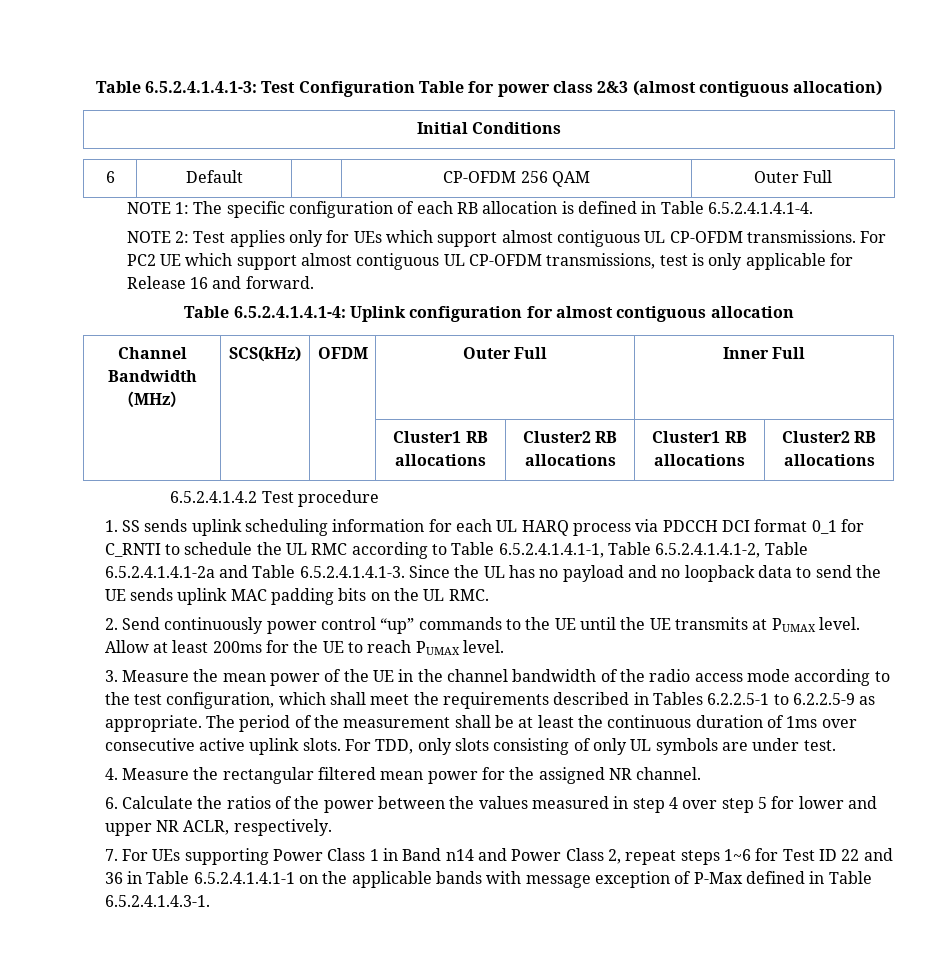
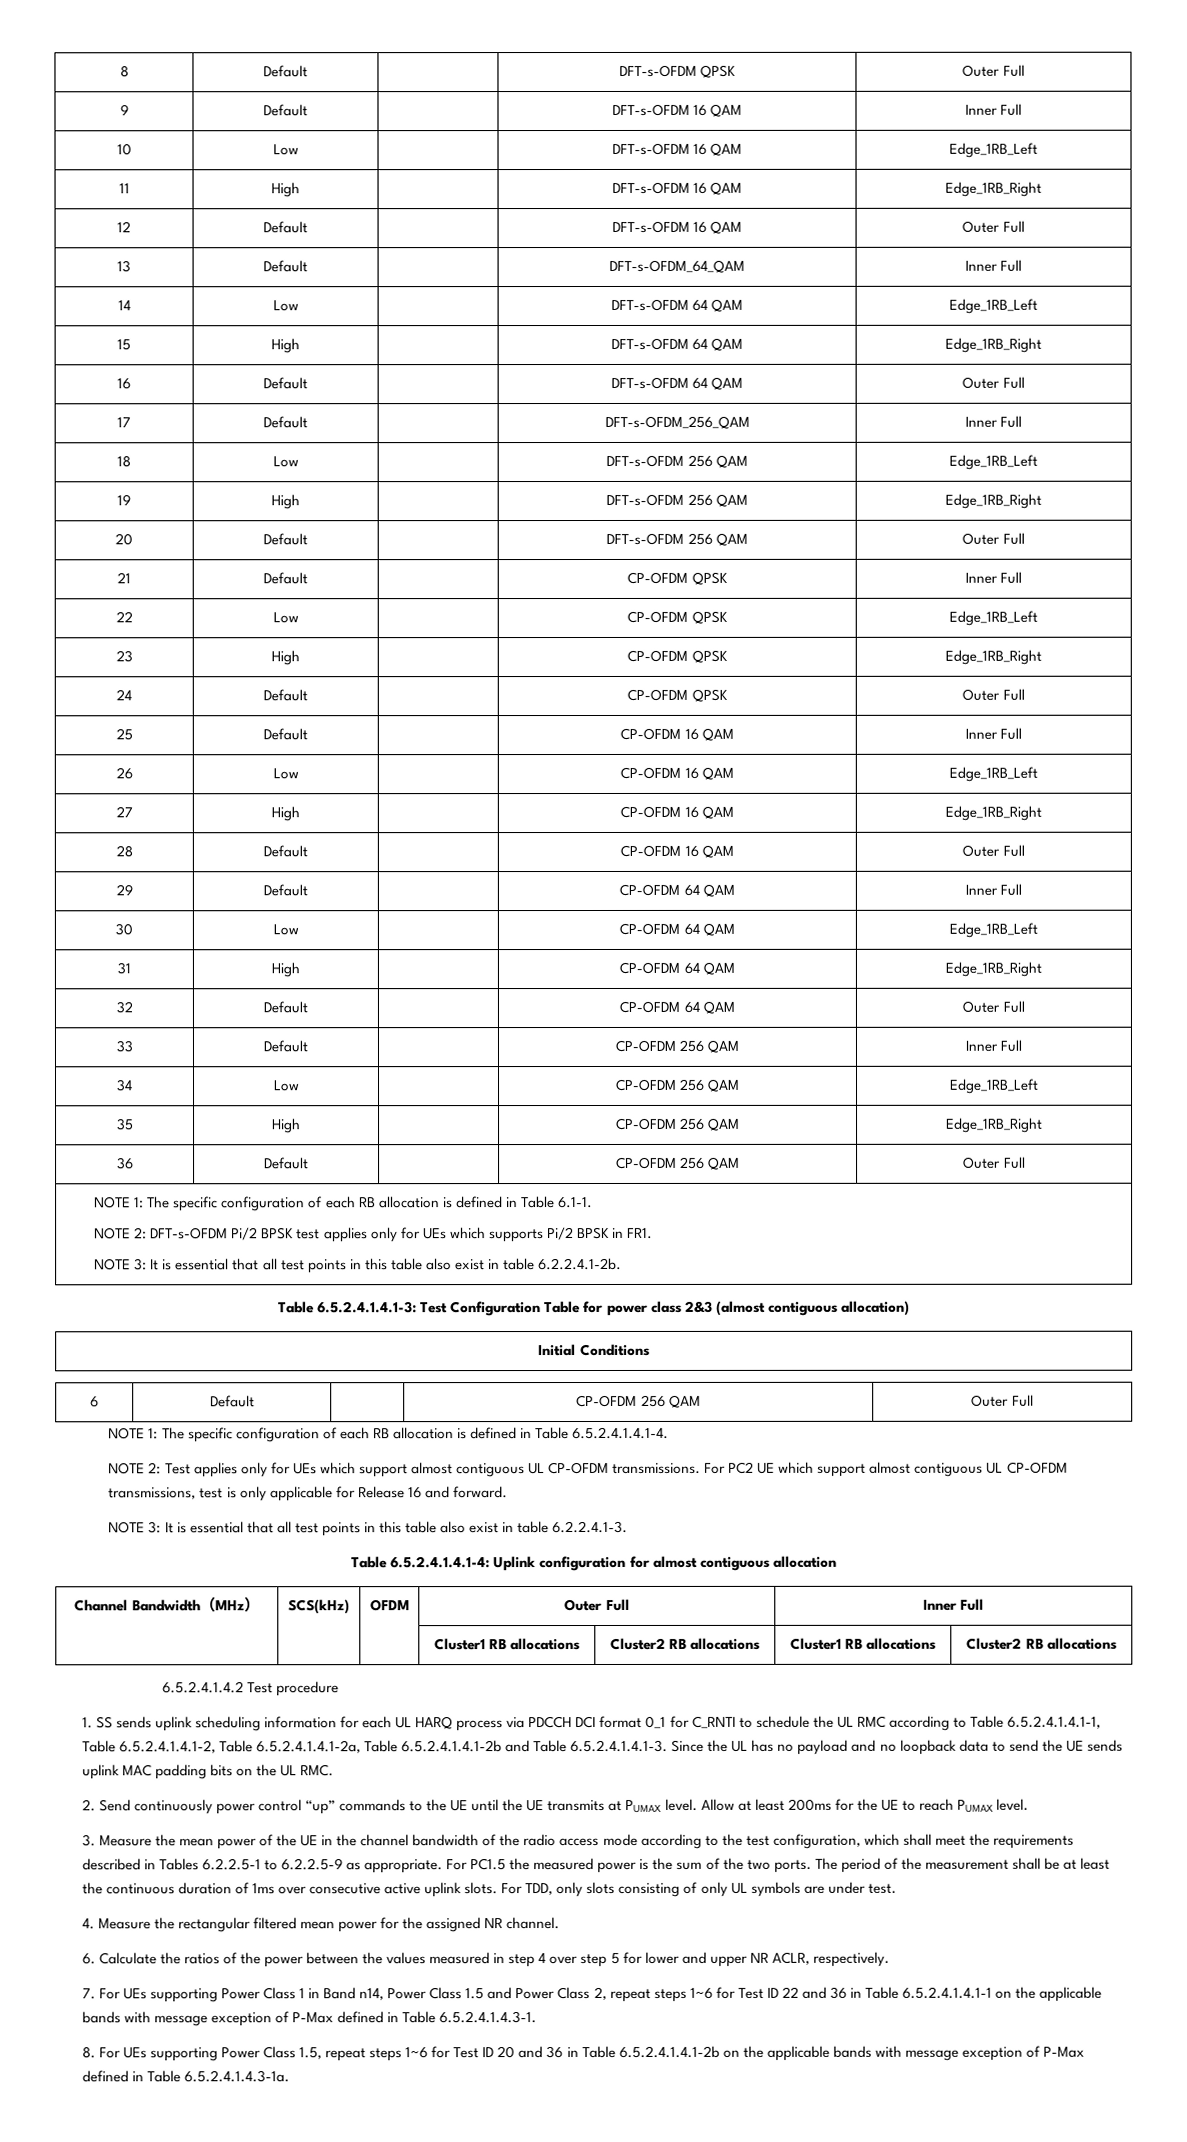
(95, 87) none -> [119,65,129,78] [263,65,308,78] [618,64,737,78] [962,64,1025,77] [119,104,129,116] [263,104,308,117] [611,103,743,117] [964,103,1023,116] [116,143,132,156] [272,144,299,156] [611,142,743,156] [949,142,1038,158] [118,183,130,194] [271,182,300,198] [611,181,743,195] [945,181,1042,197] [117,221,131,233] [263,221,308,234] [611,220,743,234] [962,220,1025,233] [117,260,131,273] [263,260,308,273] [609,259,745,273] [964,259,1023,272] [117,300,131,311] [272,300,299,312] [610,298,744,312] [949,298,1038,314] [117,339,131,351] [271,338,300,354] [610,337,744,351] [945,337,1042,353] [117,378,131,390] [263,377,308,390] [610,376,744,390] [962,376,1025,389] [117,417,131,428] [263,416,308,429] [604,415,750,429] [964,415,1023,428] [117,455,131,468] [272,456,299,468] [606,454,748,468] [949,454,1038,470] [117,494,131,506] [271,494,300,510] [606,493,748,507] [945,493,1042,509] [115,533,133,546] [263,533,308,546] [606,532,748,546] [962,532,1025,545] [117,572,131,584] [263,572,308,585] [627,571,728,585] [964,571,1023,584] [115,611,133,623] [272,612,299,624] [627,610,728,624] [949,610,1038,626] [115,650,133,663] [271,650,300,666] [627,649,728,663] [945,649,1042,665] [116,689,132,701] [263,689,308,702] [627,688,728,702] [962,688,1025,701] [115,728,133,741] [263,728,308,741] [620,727,734,741] [964,727,1023,740] [115,767,133,780] [272,768,299,780] [620,766,734,780] [949,766,1038,782] [115,806,133,818] [271,806,300,822] [620,805,734,819] [945,805,1042,821] [115,845,133,858] [263,845,308,858] [620,844,734,858] [962,844,1025,857] [115,884,133,896] [263,884,308,897] [619,883,735,897] [964,883,1023,896] [115,923,133,936] [272,924,299,936] [619,922,735,936] [949,922,1038,938] [117,962,131,975] [271,962,300,978] [619,961,735,975] [945,961,1042,977] [115,1001,133,1014] [263,1001,308,1014] [619,1000,735,1014] [962,1000,1025,1013] [115,1040,133,1053] [263,1040,308,1053] [614,1039,740,1053] [964,1039,1023,1052] [117,1079,133,1092] [273,1080,300,1092] [615,1078,741,1092] [950,1078,1039,1094] [116,1118,134,1131] [272,1118,301,1134] [615,1117,741,1131] [946,1117,1043,1133] [116,1157,134,1170] [264,1157,309,1170] [615,1156,741,1170] [963,1156,1026,1169] [94,1196,593,1212] [94,1226,653,1243] [94,1257,623,1274] 8 | Default | | DFT-s-OFDM QPSK | Outer Full // 9 | Default | | DFT-s-OFDM 16 QAM | Inner Full // 10 | Low | | DFT-s-OFDM 16 QAM | Edge_1RB_Left // 11 | High | | DFT-s-OFDM 16 QAM | Edge_1RB_Right // 12 | Default | | DFT-s-OFDM 16 QAM | Outer Full // 13 | Default | | DFT-s-OFDM_64_QAM | Inner Full // 14 | Low | | DFT-s-OFDM 64 QAM | Edge_1RB_Left // 15 | High | | DFT-s-OFDM 64 QAM | Edge_1RB_Right // 16 | Default | | DFT-s-OFDM 64 QAM | Outer Full // 17 | Default | | DFT-s-OFDM_256_QAM | Inner Full // 18 | Low | | DFT-s-OFDM 256 QAM | Edge_1RB_Left // 19 | High | | DFT-s-OFDM 256 QAM | Edge_1RB_Right // 20 | Default | | DFT-s-OFDM 256 QAM | Outer Full // 21 | Default | | CP-OFDM QPSK | Inner Full // 22 | Low | | CP-OFDM QPSK | Edge_1RB_Left // 23 | High | | CP-OFDM QPSK | Edge_1RB_Right // 24 | Default | | CP-OFDM QPSK | Outer Full // 25 | Default | | CP-OFDM 16 QAM | Inner Full // 26 | Low | | CP-OFDM 16 QAM | Edge_1RB_Left // 27 | High | | CP-OFDM 16 QAM | Edge_1RB_Right // 28 | Default | | CP-OFDM 16 QAM | Outer Full // 29 | Default | | CP-OFDM 64 QAM | Inner Full // 30 | Low | | CP-OFDM 64 QAM | Edge_1RB_Left // 31 | High | | CP-OFDM 64 QAM | Edge_1RB_Right // 32 | Default | | CP-OFDM 64 QAM | Outer Full // 33 | Default | | CP-OFDM 256 QAM | Inner Full // 34 | Low | | CP-OFDM 256 QAM | Edge_1RB_Left // 35 | High | | CP-OFDM 256 QAM | Edge_1RB_Right // 36 | Default | | CP-OFDM 256 QAM | Outer Full // NOTE 1: The specific configuration of each RB allocation is defined in Table 6.1-1. // NOTE 2: DFT-s-OFDM Pi/2 BPSK test applies only for UEs which supports Pi/2 BPSK in FR1. // NOTE 3: It is essential that all test points in this table also exist in table 6.2.2.4.1-2b. //
(314, 282) none -> [108,1520,629,1537] // NOTE 3: It is essential that all test points in this table also exist in table 6.2.2.4.1-3.
[104,566,215,578] 6.5.2.4.1.4.1-2a -> [255,1740,502,1754] 6.5.2.4.1.4.1-2a, Table 6.5.2.4.1.4.1-2b
(202, 723) none -> [446,1857,812,1873] For PC1.5 the measured power is the sum of the two ports.
[445,849,474,861] n14 -> [359,1987,485,2001] n14, Power Class 1.5
(210, 901) none -> [81,2045,1086,2062] [81,2070,290,2083] // 8. For UEs supporting Power Class 1.5, repeat steps 1~6 for Test ID 20 and 36 in Table 6.5.2.4.1.4.1-2b on the applicable bands with message exception of P-Max defined in Table 6.5.2.4.1.4.3-1a.

